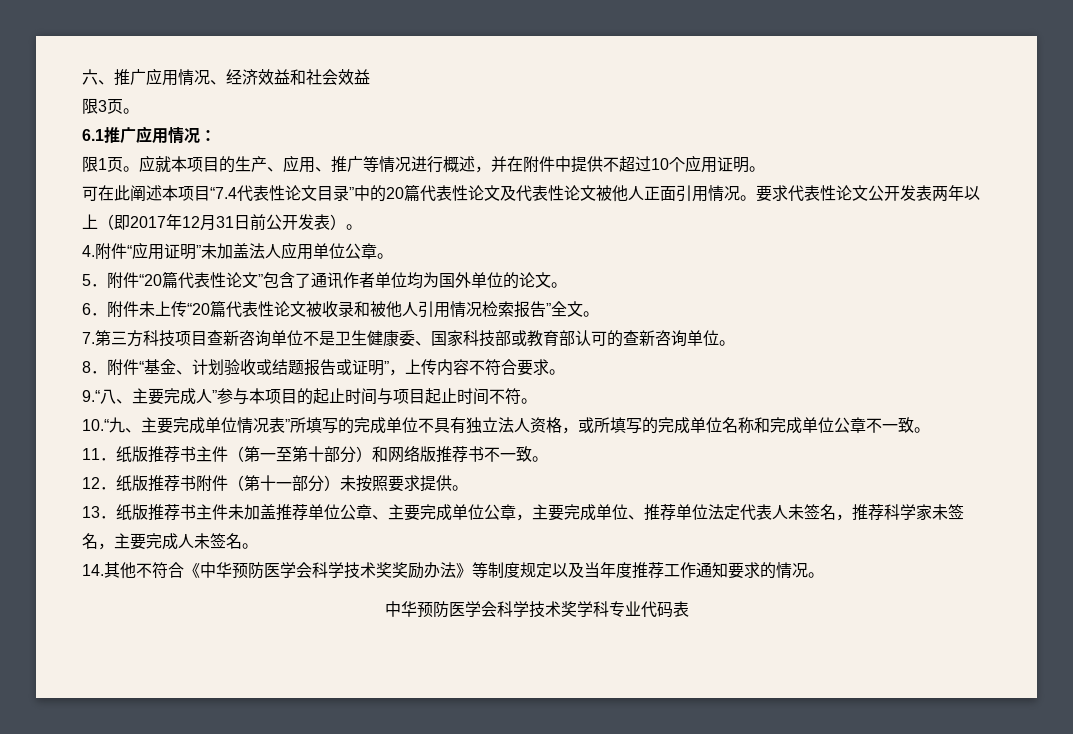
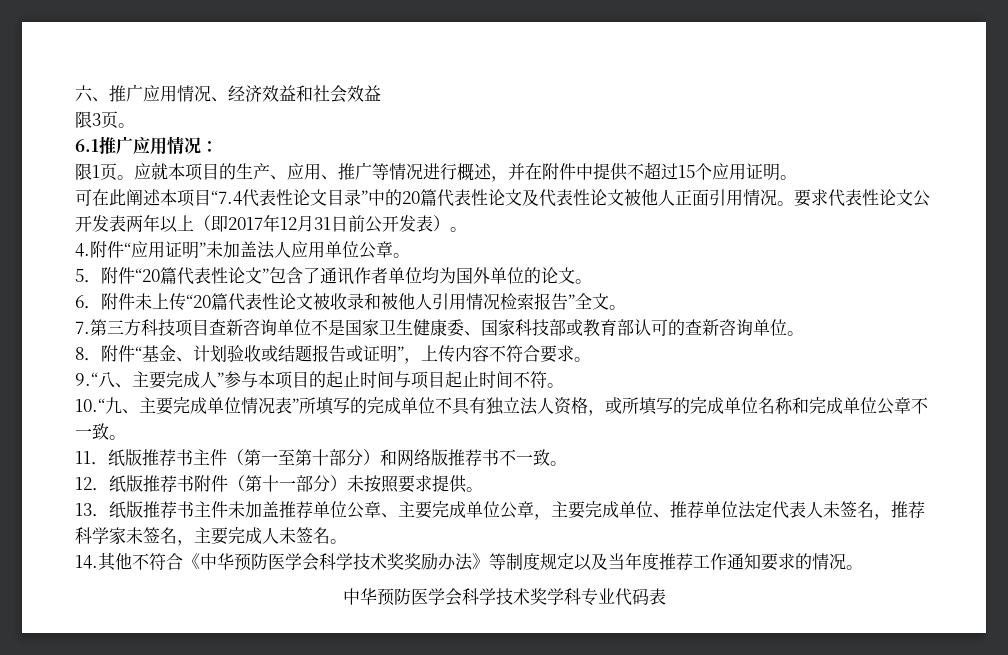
[651,158,669,170] 10 -> [678,165,695,178] 15
(335, 338) none -> [345,319,379,337] 国家

